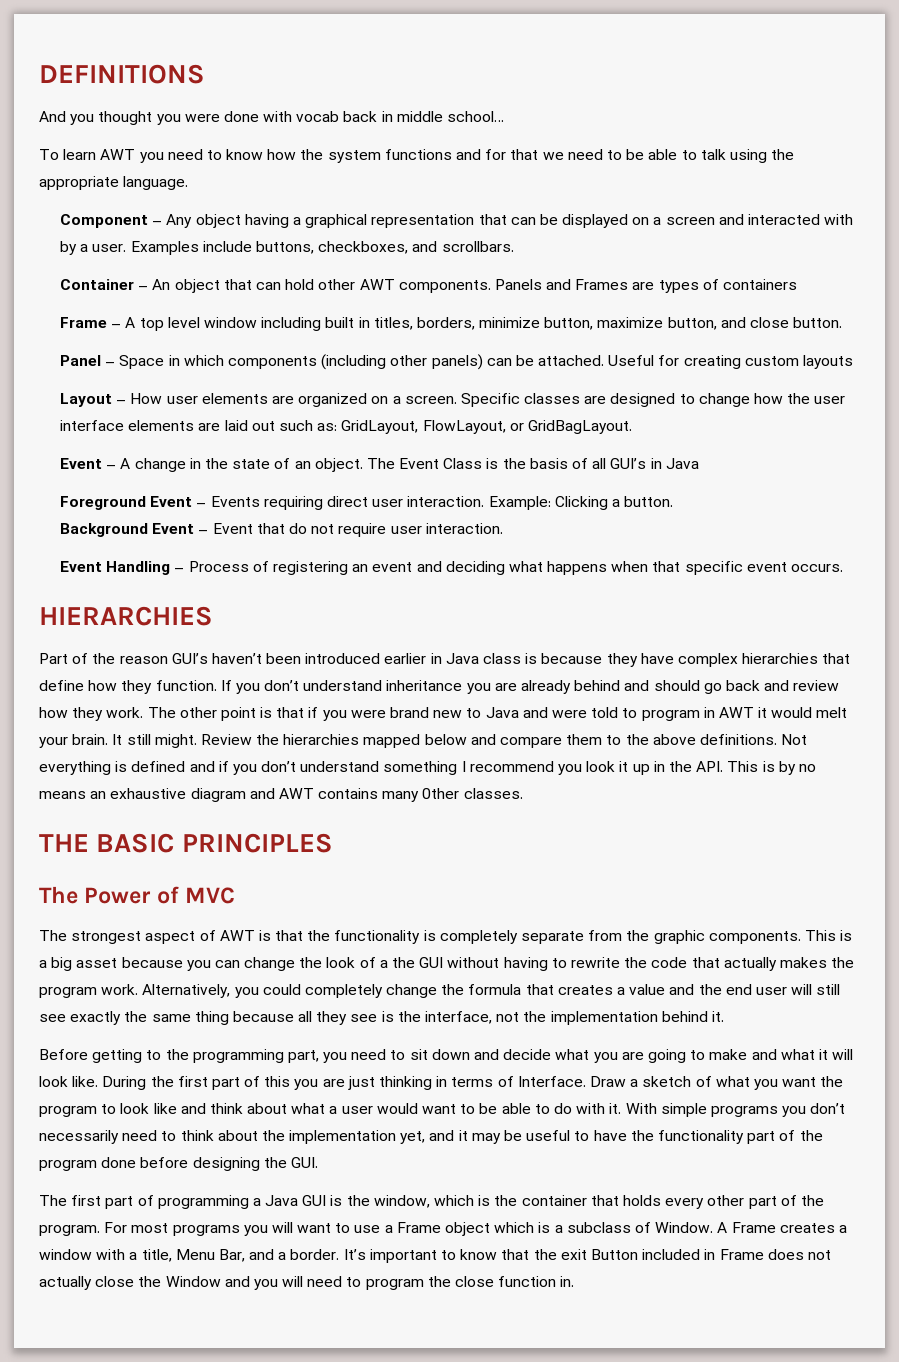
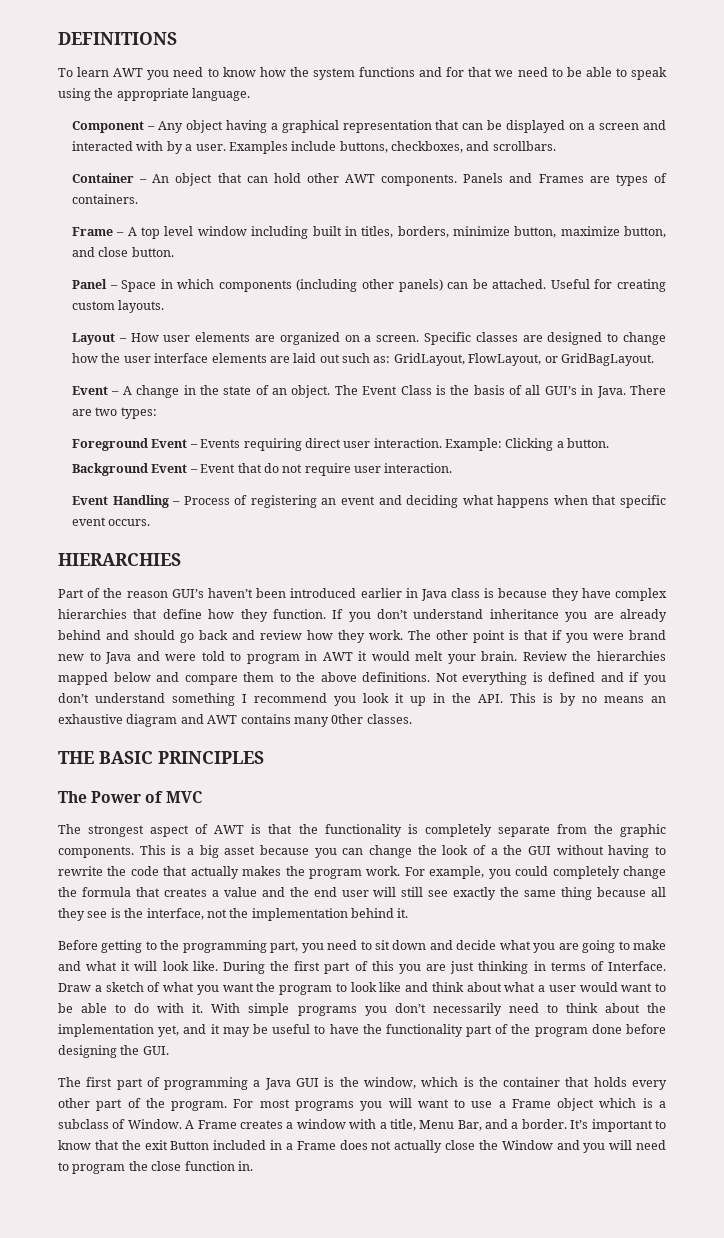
[39,111,505,125] // And you thought you were done with vocab back in middle school… -> (177, 38) none
[700,149,726,160] talk -> [631,67,668,80] speak
[722,279,797,290] containers -> [72,194,139,204] containers.
[802,355,853,369] layouts -> [118,300,165,313] layouts.
[665,458,699,469] Java -> [596,385,666,398] [72,407,157,419] Java. There are two types:
[112,734,197,748] It still might. -> (518, 656) none
[142,984,231,998] Alternatively, -> [404,866,485,879] For example,
(716, 1254) none -> [285,1143,293,1150] a

